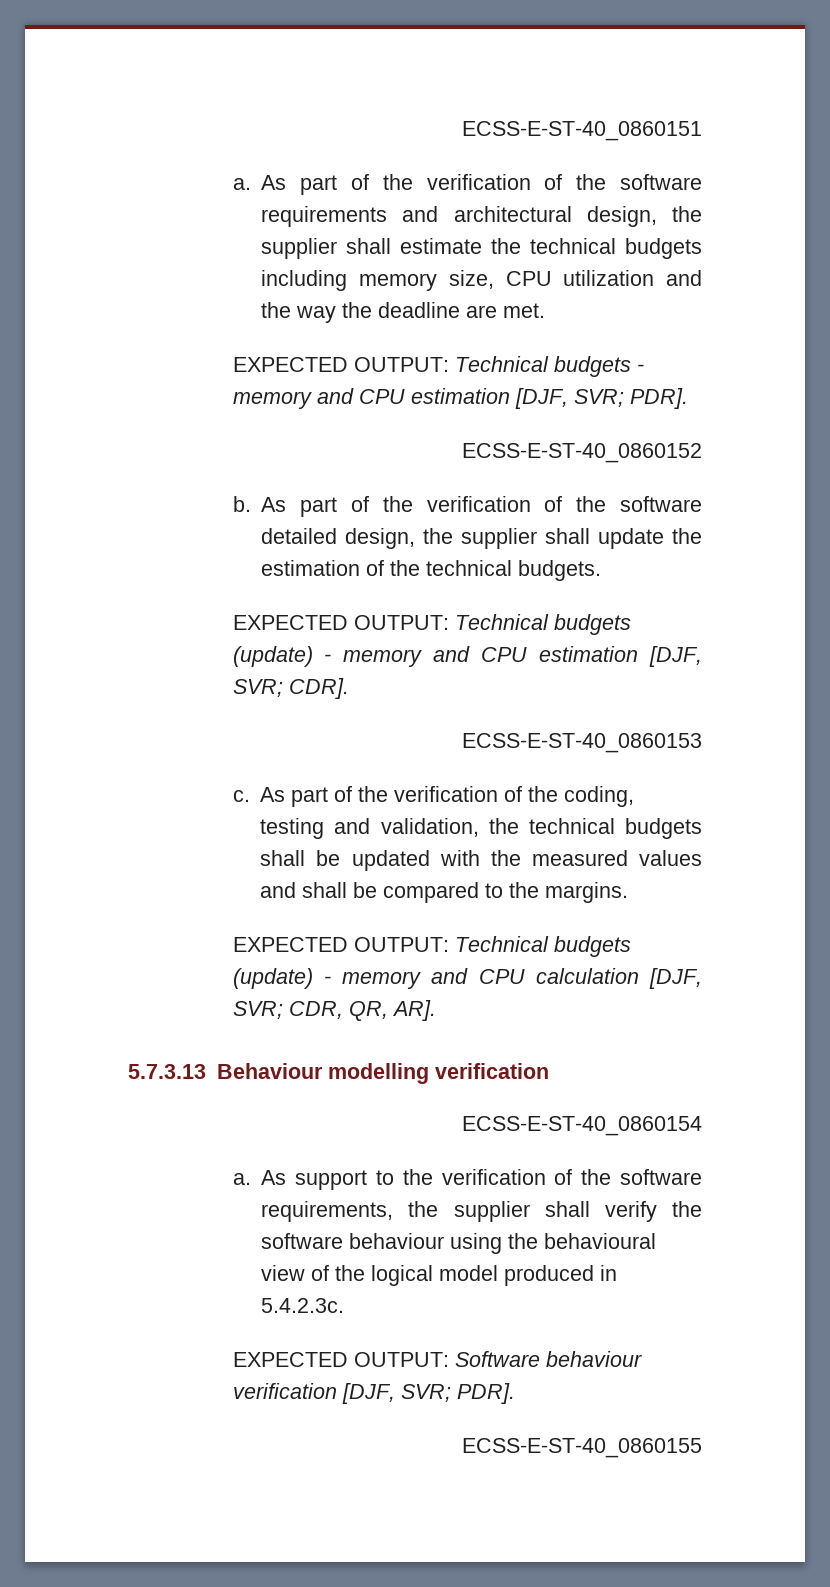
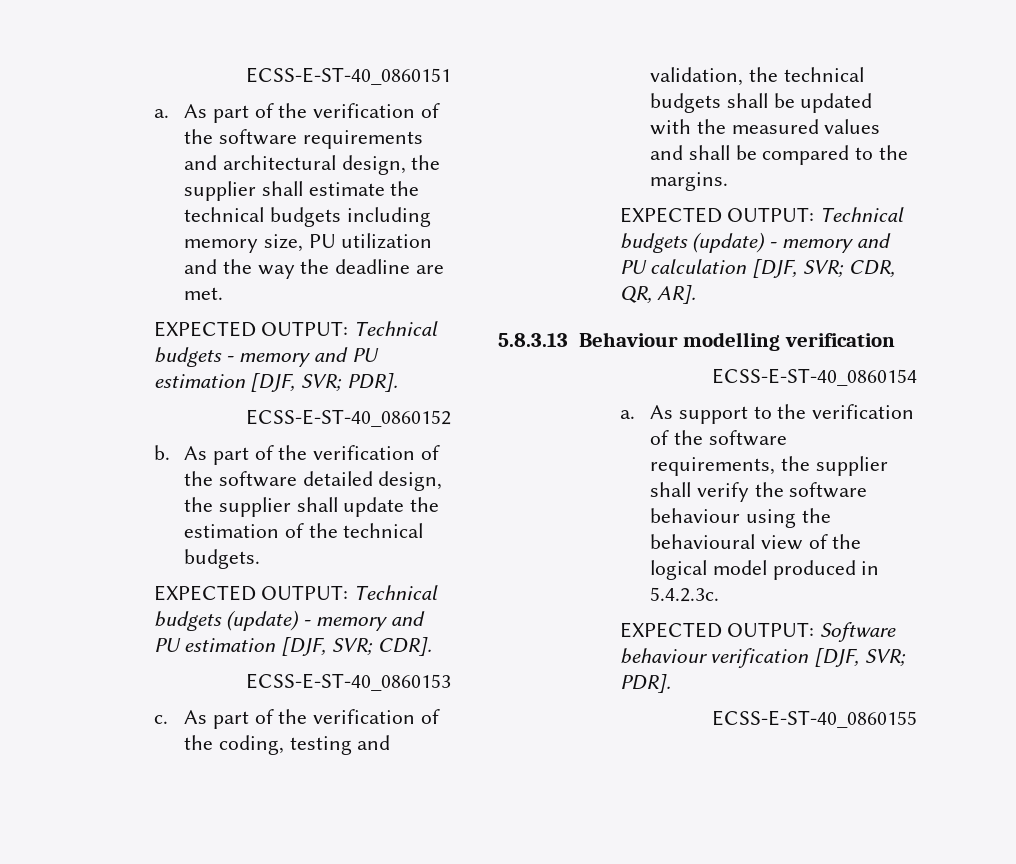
[505,271,552,286] CPU -> [308,234,336,248] PU
[358,389,405,404] CPU -> [351,348,379,362] PU
[481,647,528,662] CPU -> [153,638,181,652] PU
[478,969,525,984] CPU -> [619,260,647,274] PU
[128,1064,206,1079] 5.7.3.13 -> [498,333,568,347] 5.8.3.13

